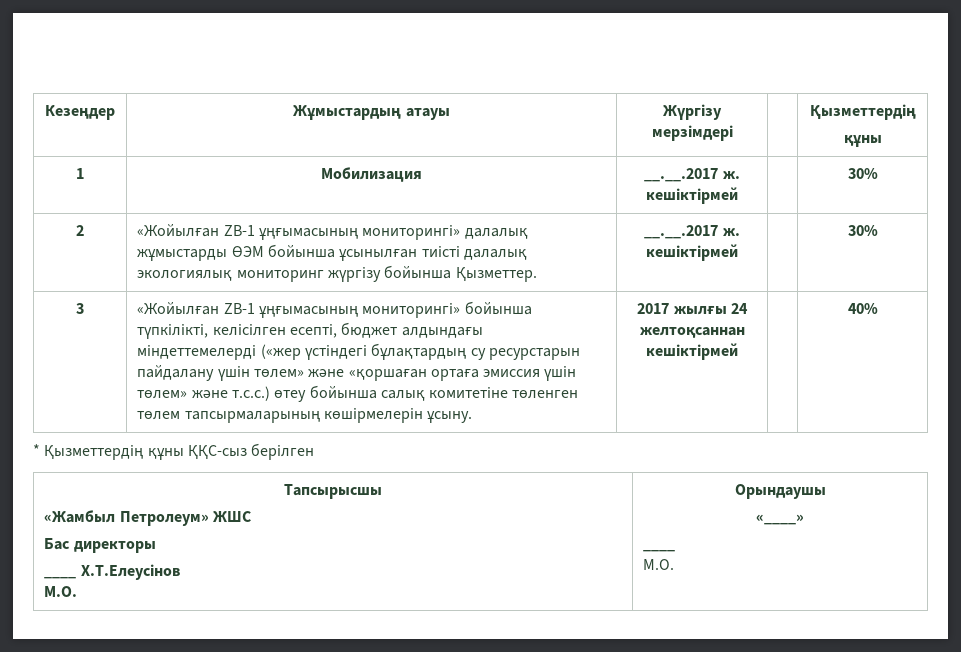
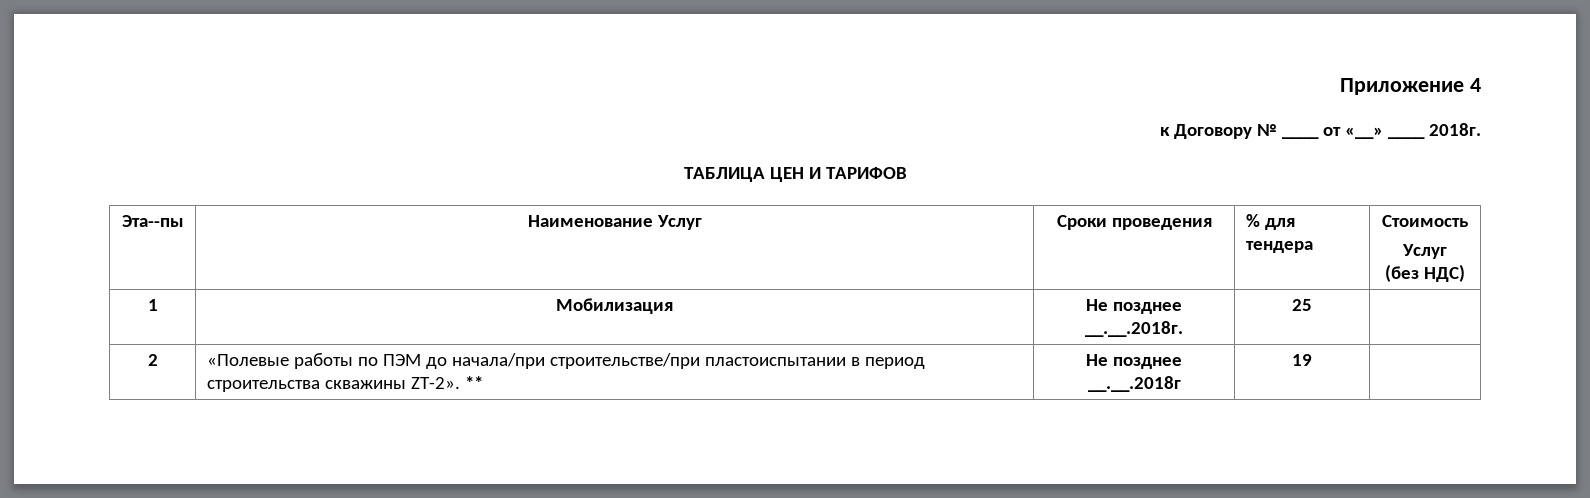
[45,105,115,120] [293,105,450,120] [663,104,722,120] [651,125,733,141] [809,104,916,120] [843,135,882,147] [76,168,84,179] [321,167,423,182] [644,168,740,182] [646,187,738,204] [847,168,878,179] [76,225,84,236] [137,224,528,240] [137,244,527,261] [137,265,537,282] [644,225,740,239] [646,244,738,261] [847,225,878,236] [76,303,84,314] [137,301,532,318] [137,322,483,339] [137,343,580,360] [137,365,577,381] [137,385,579,402] [137,408,473,423] [637,303,748,315] [639,327,745,338] [646,343,738,360] [847,303,878,314] [33,443,315,460] [284,484,382,499] [44,510,251,526] [44,538,156,553] [44,564,180,580] [44,586,78,597] [734,484,826,499] [756,514,804,525] [643,549,676,552] [643,559,675,570] Кезеңдер | Жұмыстардың атауы | Жүргізу мерзімдері | | Қызметтердің // құны // 1 | Мобилизация | __.__.2017 ж. кешіктірмей | | 30% // 2 | «Жойылған ZB-1 ұңғымасының мониторингі» далалық жұмыстарды ӨЭМ бойынша ұсынылған тиісті далалық экологиялық мониторинг жүргізу бойынша Қызметтер. | __.__.2017 ж. кешіктірмей | | 30% // 3 | «Жойылған ZB-1 ұңғымасының мониторингі» бойынша түпкілікті, келісілген есепті, бюджет алдындағы міндеттемелерді («жер үстіндегі бұлақтардың су ресурстарын пайдалану үшін төлем» және «қоршаған ортаға эмиссия үшін төлем» және т.с.с.) өтеу бойынша салық комитетіне төленген төлем тапсырмаларының көшірмелерін ұсыну. | 2017 жылғы 24 желтоқсаннан кешіктірмей | | 40% // * Қызметтердің құны ҚҚС-сыз берілген // Тапсырысшы // «Жамбыл Петролеум» ЖШС // Бас директоры // ____ Х.Т.Елеусінов // М.О. | Орындаушы // «____» // ____ // М.О. -> [1340,78,1481,95] [1160,124,1278,139] [1282,136,1320,139] [1323,127,1426,139] [1428,123,1481,136] [683,167,907,182] [121,215,184,227] [527,215,702,230] [1056,215,1212,230] [1245,214,1295,230] [1245,241,1313,253] [1382,215,1468,227] [1402,244,1447,259] [1385,264,1465,282] [147,299,158,311] [556,298,673,314] [1086,299,1182,314] [1085,321,1183,337] [1292,299,1312,311] [147,354,158,366] [206,353,925,369] [206,376,483,392] [1086,354,1182,369] [1087,376,1181,392] [1292,354,1312,366] Приложение 4 // к Договору № ____ от «__» ____ 2018г. // ТАБЛИЦА ЦЕН И ТАРИФОВ // Эта--пы | Наименование Услуг | Сроки проведения | % для тендера | Стоимость // Услуг // (без НДС) // 1 | Мобилизация | Не позднее __.__.2018г. | 25 | // 2 | «Полевые работы по ПЭМ до начала/при строительстве/при пластоиспытании в период строительства скважины ZT-2». ** | Не позднее __.__.2018г | 19 |

